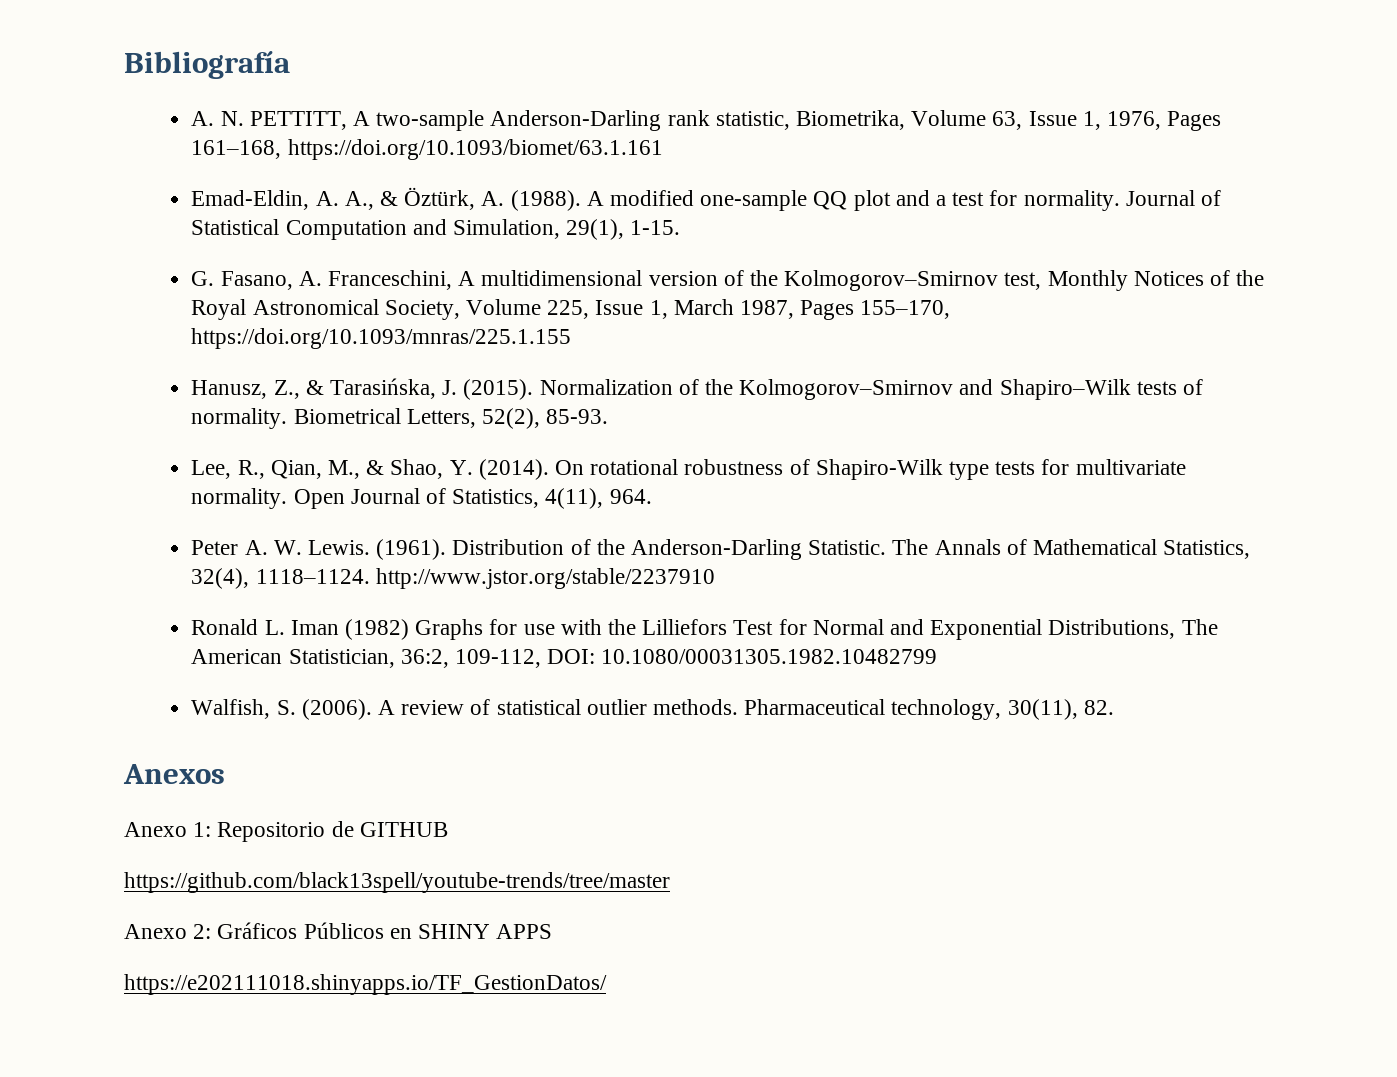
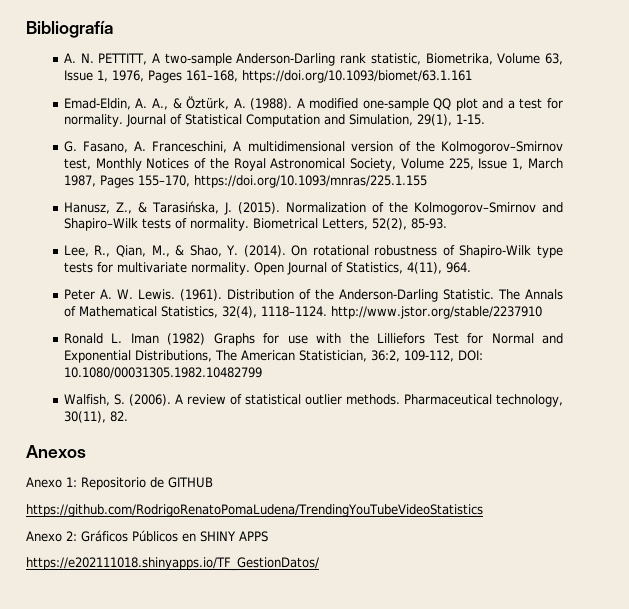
[124,872,670,893] https://github.com/black13spell/youtube-trends/tree/master -> [26,504,483,517] https://github.com/RodrigoRenatoPomaLudena/TrendingYouTubeVideoStatistics

